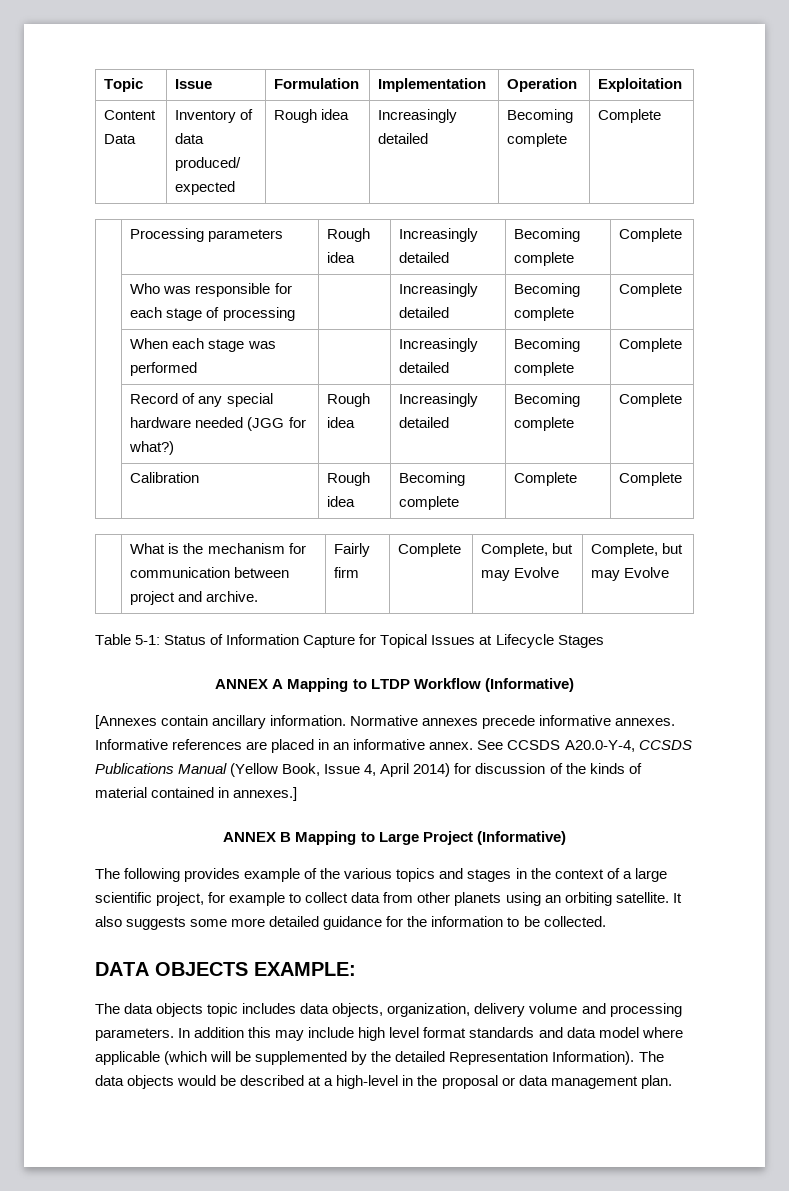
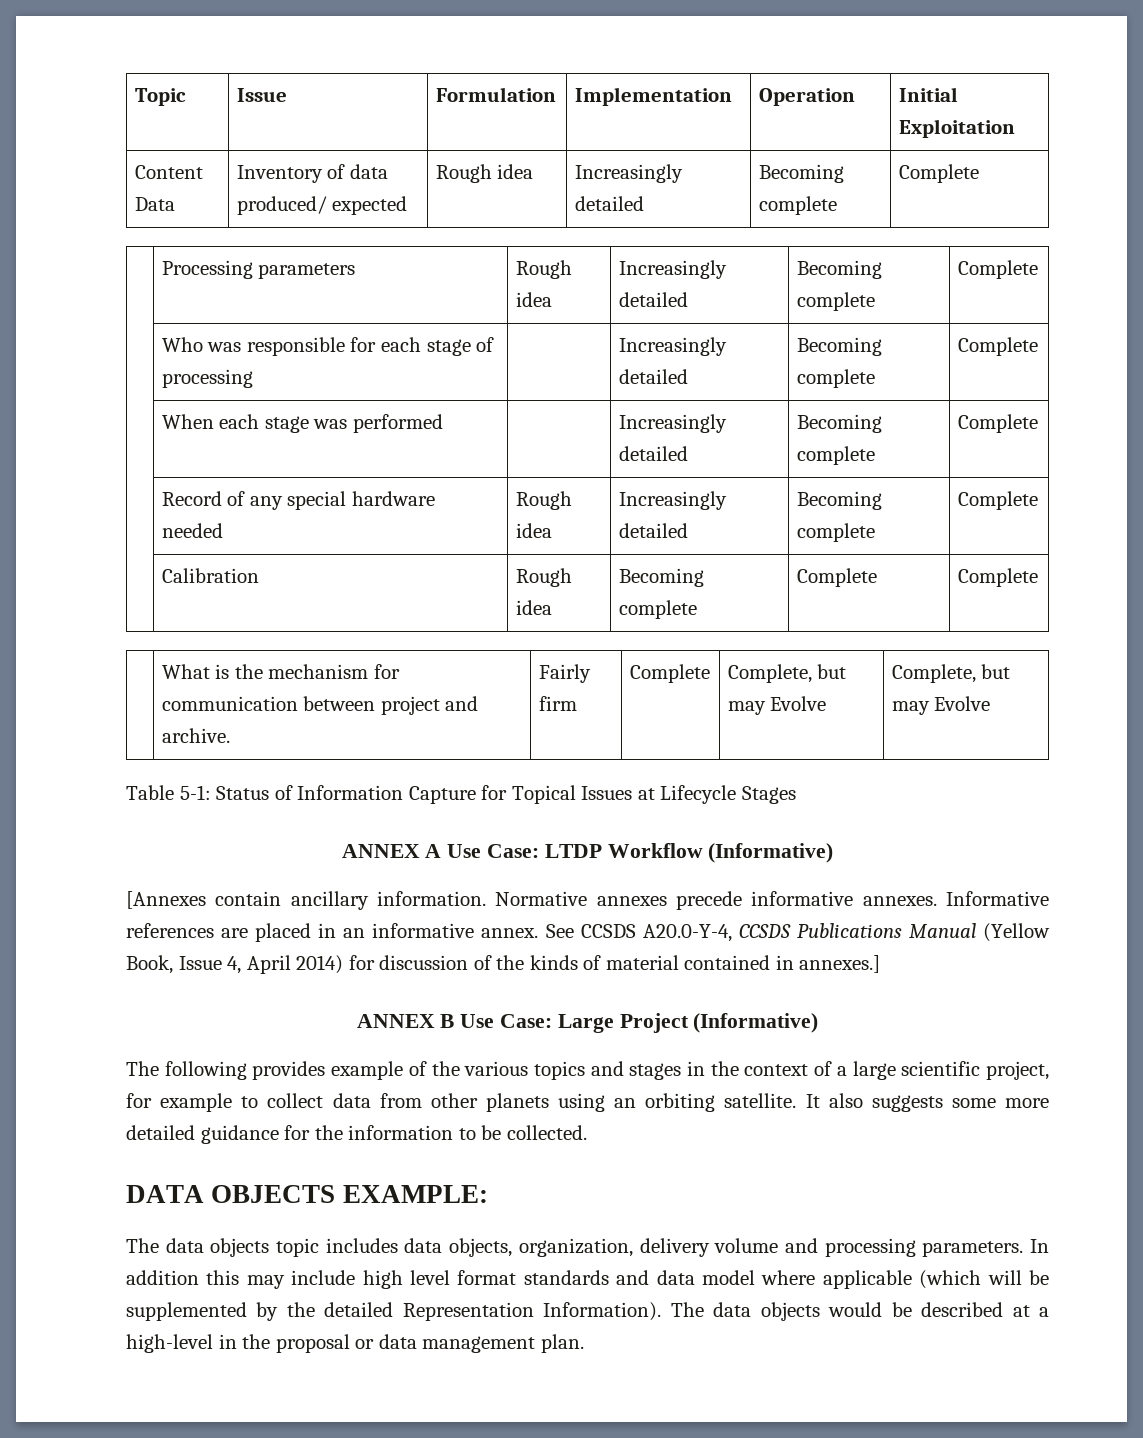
(578, 85) none -> [898,87,958,102] Initial
[247,417,306,431] [129,441,175,455] (JGG for what?) -> (223, 530) none
[287,678,367,692] Mapping to -> [447,844,539,858] Use Case:
[295,831,375,845] Mapping to -> [460,1014,552,1028] Use Case:

